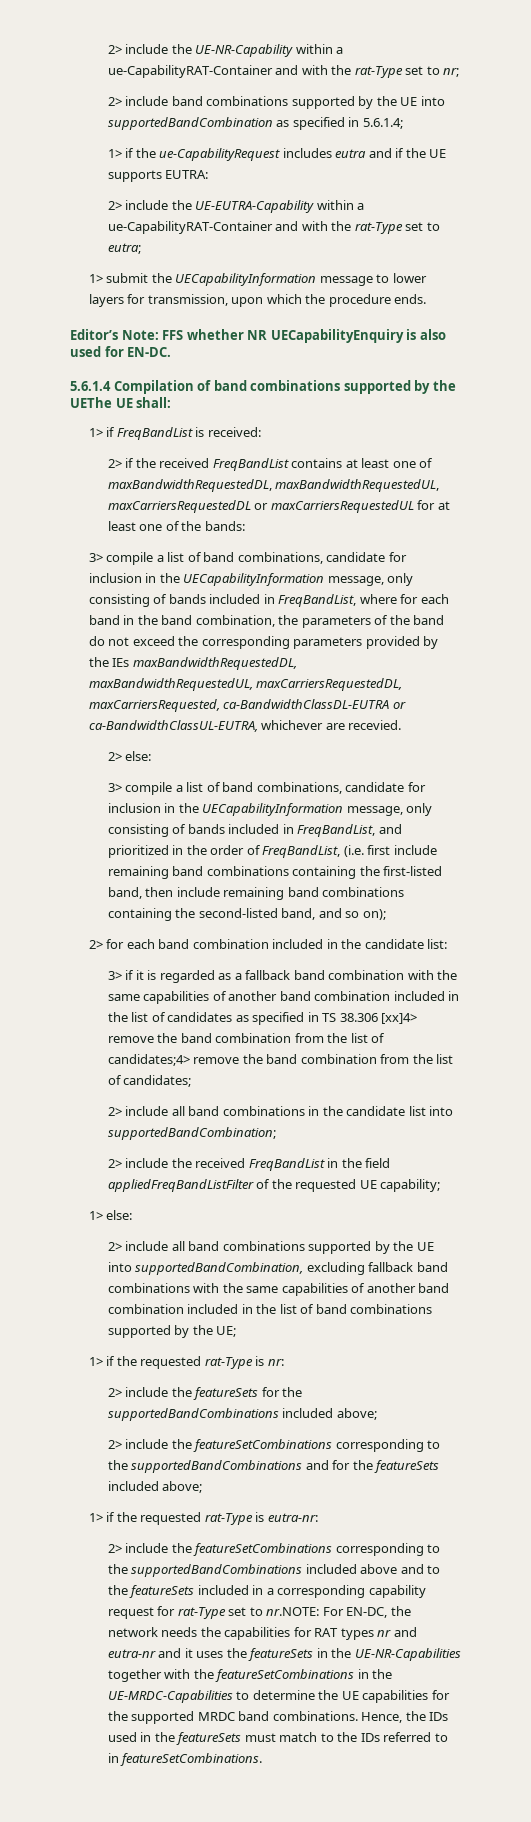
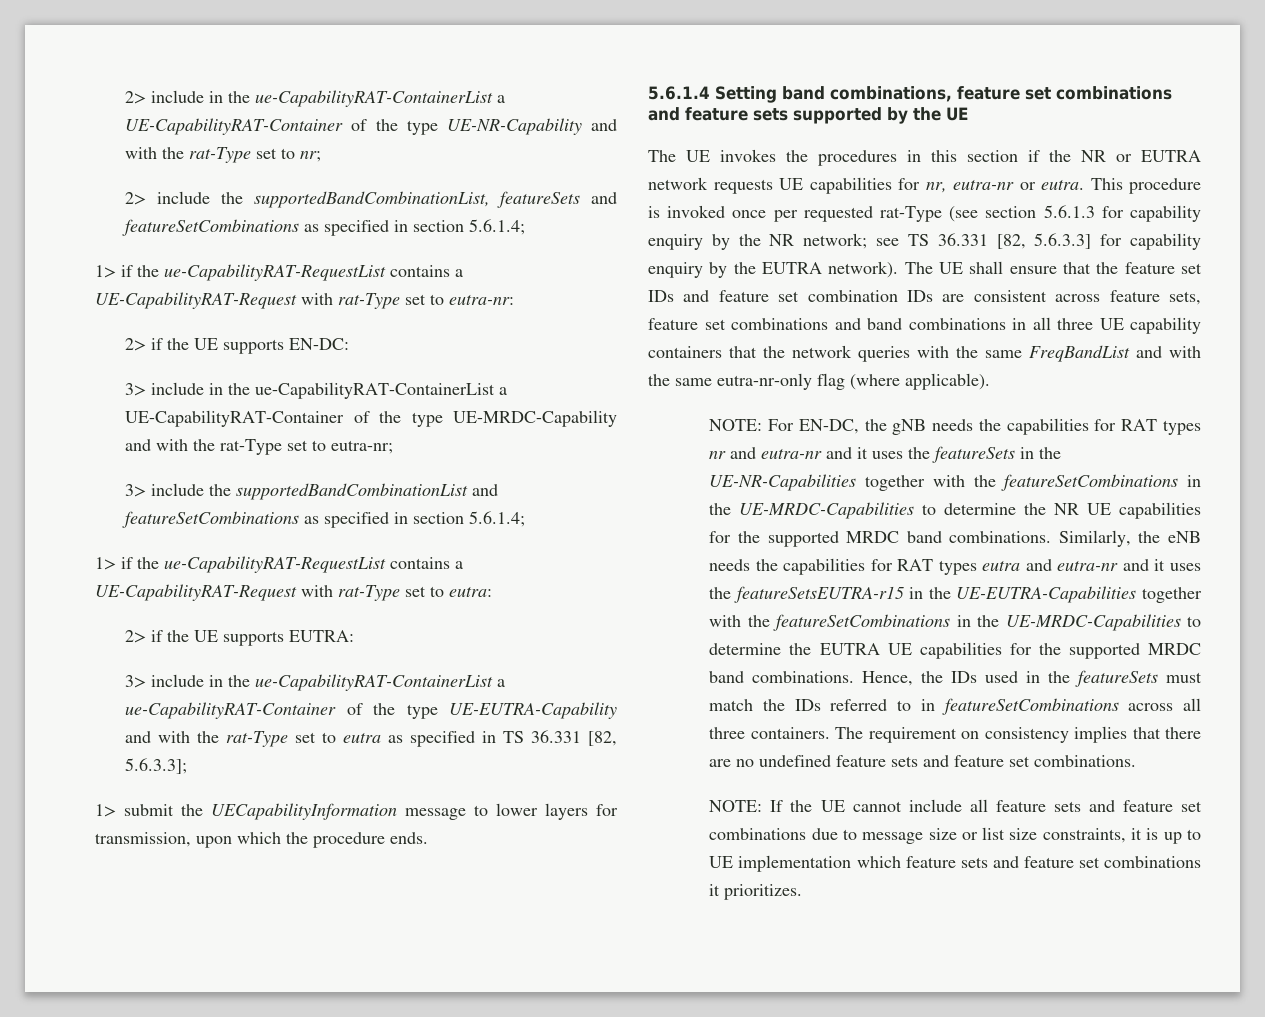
[107,44,344,57] [107,65,273,78] 2> include the UE-NR-Capability within a ue-CapabilityRAT-Container -> [125,90,506,107] [125,118,582,135] 2> include in the ue-CapabilityRAT-ContainerList a UE-CapabilityRAT-Container of the type UE-NR-Capability
[171,96,445,109] [107,117,403,130] [107,148,392,161] band combinations supported by the UE into supportedBandCombination as specified in 5.6.1.4; // 1> if the ue-CapabilityRequest includes eutra and -> [220,191,617,208] [122,219,526,236] [94,264,463,281] [94,292,514,309] [125,338,350,354] [125,382,508,399] [125,410,618,427] [125,439,394,455] [125,483,499,500] [122,511,526,528] [94,556,463,573] [94,584,492,601] [125,630,147,643] the supportedBandCombinationList, featureSets and featureSetCombinations as specified in section 5.6.1.4; // 1> if the ue-CapabilityRAT-RequestList contains a UE-CapabilityRAT-Request with rat-Type set to eutra-nr: // 2> if the UE supports EN-DC: // 3> include in the ue-CapabilityRAT-ContainerList a UE-CapabilityRAT-Container of the type UE-MRDC-Capability and with the rat-Type set to eutra-nr; // 3> include the supportedBandCombinationList and featureSetCombinations as specified in section 5.6.1.4; // 1> if the ue-CapabilityRAT-RequestList contains a UE-CapabilityRAT-Request with rat-Type set to eutra: // 2>
[107,200,365,213] [107,221,440,234] [107,243,141,254] 2> include the UE-EUTRA-Capability within a ue-CapabilityRAT-Container and with the rat-Type set to eutra; -> [125,674,506,691] [125,702,618,719] [125,730,617,747] [125,758,188,774] 3> include in the ue-CapabilityRAT-ContainerList a ue-CapabilityRAT-Container of the type UE-EUTRA-Capability and with the rat-Type set to eutra as specified in TS 36.331 [82, 5.6.3.3];
[70,329,446,343] [70,346,172,357] [70,380,456,394] [70,397,172,408] [88,427,261,440] [107,458,434,471] [107,479,440,492] [107,500,450,513] [107,521,245,531] [88,552,407,565] [88,573,414,586] [88,594,449,607] [88,615,445,628] [88,636,439,649] [88,657,297,670] [88,678,403,691] [88,699,406,712] [88,720,402,732] [107,751,152,761] [107,782,426,795] [107,803,433,816] [107,824,402,837] [107,845,437,858] [107,866,443,879] [107,887,405,900] [107,908,386,921] [88,939,448,949] [107,970,458,983] [107,991,460,1004] [107,1012,418,1025] [107,1033,386,1043] [107,1054,454,1066] [107,1075,192,1087] [107,1106,454,1116] [107,1127,276,1140] [107,1158,391,1171] [107,1179,441,1192] [88,1210,133,1220] [107,1241,434,1254] [107,1262,448,1275] [107,1283,450,1296] [107,1304,433,1314] [107,1325,237,1338] [88,1356,284,1369] [107,1387,303,1400] [107,1408,377,1421] [107,1439,441,1452] [107,1460,440,1473] [107,1481,203,1493] [88,1512,318,1525] [107,1543,441,1556] [107,1564,441,1577] [107,1585,426,1598] [107,1606,320,1619] Editor’s Note: FFS whether NR UECapabilityEnquiry is also used for EN-DC. // 5.6.1.4 Compilation of band combinations supported by the UEThe UE shall: // 1> if FreqBandList is received: // 2> if the received FreqBandList contains at least one of maxBandwidthRequestedDL, maxBandwidthRequestedUL, maxCarriersRequestedDL or maxCarriersRequestedUL for at least one of the bands: // 3> compile a list of band combinations, candidate for inclusion in the UECapabilityInformation message, only consisting of bands included in FreqBandList, where for each band in the band combination, the parameters of the band do not exceed the corresponding parameters provided by the IEs maxBandwidthRequestedDL, maxBandwidthRequestedUL, maxCarriersRequestedDL, maxCarriersRequested, ca-BandwidthClassDL-EUTRA or ca-BandwidthClassUL-EUTRA, whichever are recevied. // 2> else: // 3> compile a list of band combinations, candidate for inclusion in the UECapabilityInformation message, only consisting of bands included in FreqBandList, and prioritized in the order of FreqBandList, (i.e. first include remaining band combinations containing the first-listed band, then include remaining band combinations containing the second-listed band, and so on); // 2> for each band combination included in the candidate list: // 3> if it is regarded as a fallback band combination with the same capabilities of another band combination included in the list of candidates as specified in TS 38.306 [xx]4> remove the band combination from the list of candidates;4> remove the band combination from the list of candidates; // 2> include all band combinations in the candidate list into supportedBandCombination; // 2> include the received FreqBandList in the field appliedFreqBandListFilter of the requested UE capability; // 1> else: // 2> include all band combinations supported by the UE into supportedBandCombination, excluding fallback band combinations with the same capabilities of another band combination included in the list of band combinations supported by the UE; // 1> if the requested rat-Type is nr: // 2> include the featureSets for the supportedBandCombinations included above; // 2> include the featureSetCombinations corresponding to the supportedBandCombinations and for the featureSets included above; // 1> if the requested rat-Type is eutra-nr: // 2> include the featureSetCombinations corresponding to the supportedBandCombinations included above and to the featureSets included in a corresponding capability request for rat-Type set to nr.NOTE: -> [648,86,1172,103] [648,107,968,124] [648,149,1201,166] [648,177,1201,194] [648,205,1201,222] [648,233,1201,250] [648,261,1202,278] [648,290,1201,305] [648,317,1201,334] [648,345,1201,362] [648,373,990,390] [709,419,763,431] 5.6.1.4 Setting band combinations, feature set combinations and feature sets supported by the UE // The UE invokes the procedures in this section if the NR or EUTRA network requests UE capabilities for nr, eutra-nr or eutra. This procedure is invoked once per requested rat-Type (see section 5.6.1.3 for capability enquiry by the NR network; see TS 36.331 [82, 5.6.3.3] for capability enquiry by the EUTRA network). The UE shall ensure that the feature set IDs and feature set combination IDs are consistent across feature sets, feature set combinations and band combinations in all three UE capability containers that the network queries with the same FreqBandList and with the same eutra-nr-only flag (where applicable). // NOTE:
[107,1627,158,1637] network -> [892,419,927,435] gNB
(339, 1695) none -> [1054,502,1201,519] [709,530,1201,547] [709,558,1201,575] [709,586,1202,603] [709,614,1201,631] [709,643,880,655] NR UE capabilities for the supported MRDC band combinations. Similarly, the eNB needs the capabilities for RAT types eutra and eutra-nr and it uses the featureSetsEUTRA-r15 in the UE-EUTRA-Capabilities together with the featureSetCombinations in the UE-MRDC-Capabilities to determine the EUTRA
[320,1733,334,1742] to -> (754, 705) none
[120,1753,263,1766] featureSetCombinations. -> [941,698,1201,715] [709,726,1201,743] [709,755,1137,767] [709,799,1202,812] [709,827,1201,844] [709,855,1201,872] [709,884,803,900] featureSetCombinations across all three containers. The requirement on consistency implies that there are no undefined feature sets and feature set combinations. // NOTE: If the UE cannot include all feature sets and feature set combinations due to message size or list size constraints, it is up to UE implementation which feature sets and feature set combinations it prioritizes.

